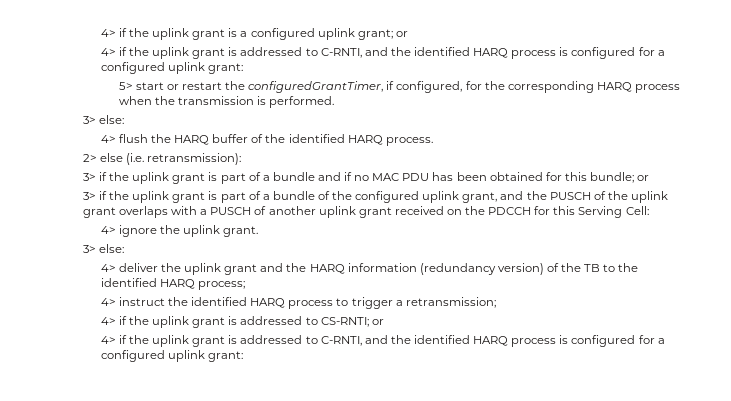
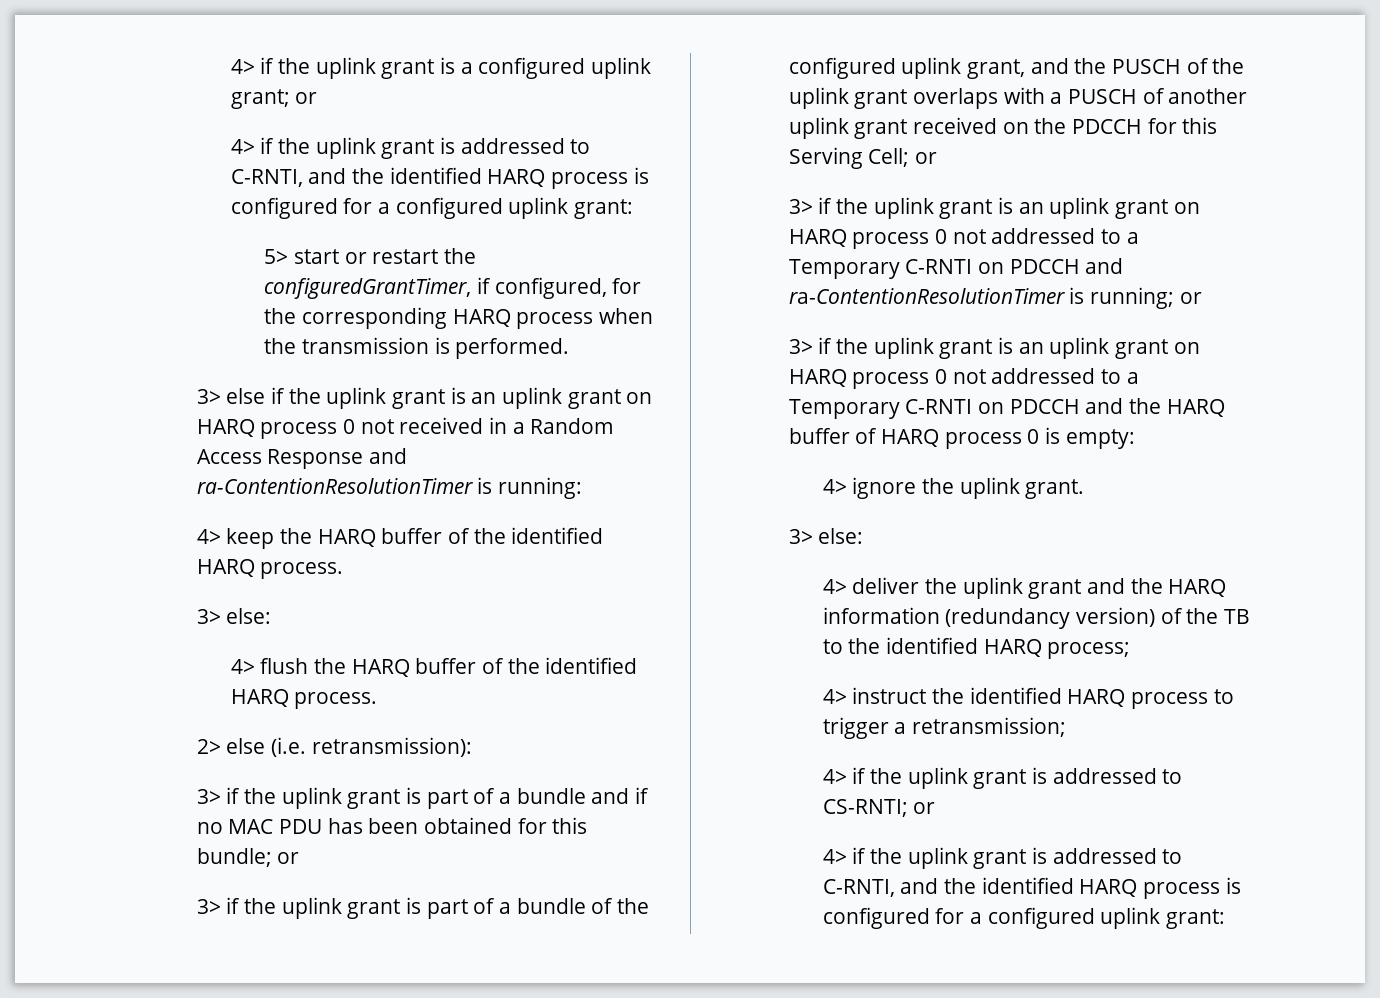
(335, 102) none -> [196,387,653,409] [196,417,615,439] [196,448,408,469] [196,477,583,499] [196,527,604,549] [196,559,344,579] // 3> else if the uplink grant is an uplink grant on HARQ process 0 not received in a Random Access Response and ra-ContentionResolutionTimer is running: // 4> keep the HARQ buffer of the identified HARQ process.
[625,206,649,215] Cell: -> [868,148,938,167] [788,197,1200,219] [788,228,1139,249] [788,258,1124,279] [788,287,1202,309] [788,337,1200,359] [788,368,1139,389] [788,398,1225,419] [788,427,1135,449] Cell; or // 3> if the uplink grant is an uplink grant on HARQ process 0 not addressed to a Temporary C-RNTI on PDCCH and ra-ContentionResolutionTimer is running; or // 3> if the uplink grant is an uplink grant on HARQ process 0 not addressed to a Temporary C-RNTI on PDCCH and the HARQ buffer of HARQ process 0 is empty:

